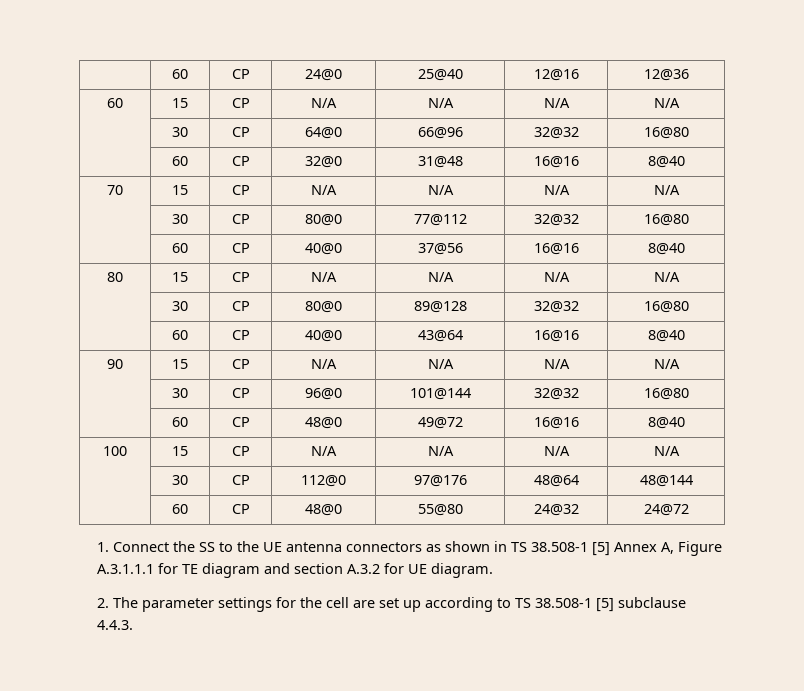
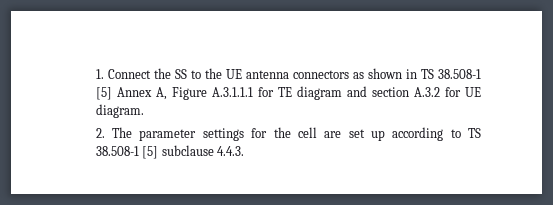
[172,69,188,79] [231,69,250,79] [305,69,342,81] [417,69,463,81] [533,69,579,81] [643,69,689,81] [107,98,123,108] [172,98,188,108] [231,98,250,108] [311,98,337,108] [427,98,454,108] [543,98,570,108] [653,98,680,108] [172,127,188,137] [231,127,250,137] [305,127,342,139] [417,127,463,139] [533,127,579,139] [643,127,689,139] [172,156,188,166] [231,156,250,166] [305,156,342,168] [417,156,463,168] [533,156,579,168] [647,156,685,168] [107,185,123,195] [172,185,188,195] [231,185,250,195] [311,185,337,195] [427,185,454,195] [543,185,570,195] [653,185,680,195] [172,214,188,224] [231,214,250,224] [305,214,342,226] [413,214,467,226] [533,214,579,226] [643,214,689,226] [172,243,188,253] [231,243,250,253] [305,243,342,255] [417,243,463,255] [533,243,579,255] [647,243,685,255] [107,272,123,282] [172,272,188,282] [231,272,250,282] [311,272,337,282] [427,272,454,282] [543,272,570,282] [653,272,680,282] [172,301,188,311] [231,301,250,311] [305,301,342,313] [413,301,467,313] [533,301,579,313] [643,301,689,313] [172,330,188,340] [231,330,250,340] [305,330,342,342] [417,330,463,342] [533,330,579,342] [647,330,685,342] [107,359,123,369] [172,359,188,369] [231,359,250,369] [311,359,337,369] [427,359,454,369] [543,359,570,369] [653,359,680,369] [172,388,188,398] [231,388,250,398] [305,388,342,400] [409,388,471,400] [533,388,579,400] [643,388,689,400] [172,417,188,427] [231,417,250,427] [305,417,342,429] [417,417,463,429] [533,417,579,429] [647,417,685,429] [103,446,127,456] [172,446,188,456] [231,446,250,456] [311,446,337,456] [427,446,454,456] [543,446,570,456] [653,446,680,456] [172,475,188,485] [231,475,250,485] [301,475,346,487] [413,475,467,487] [533,475,579,487] [639,475,693,487] [172,504,188,514] [231,504,250,514] [305,504,342,516] [417,504,463,516] [533,504,579,516] [643,504,689,516] | 60 | CP | 24@0 | 25@40 | 12@16 | 12@36 // 60 | 15 | CP | N/A | N/A | N/A | N/A // | 30 | CP | 64@0 | 66@96 | 32@32 | 16@80 // | 60 | CP | 32@0 | 31@48 | 16@16 | 8@40 // 70 | 15 | CP | N/A | N/A | N/A | N/A // | 30 | CP | 80@0 | 77@112 | 32@32 | 16@80 // | 60 | CP | 40@0 | 37@56 | 16@16 | 8@40 // 80 | 15 | CP | N/A | N/A | N/A | N/A // | 30 | CP | 80@0 | 89@128 | 32@32 | 16@80 // | 60 | CP | 40@0 | 43@64 | 16@16 | 8@40 // 90 | 15 | CP | N/A | N/A | N/A | N/A // | 30 | CP | 96@0 | 101@144 | 32@32 | 16@80 // | 60 | CP | 48@0 | 49@72 | 16@16 | 8@40 // 100 | 15 | CP | N/A | N/A | N/A | N/A // | 30 | CP | 112@0 | 97@176 | 48@64 | 48@144 // | 60 | CP | 48@0 | 55@80 | 24@32 | 24@72 // -> (95, 74) none

